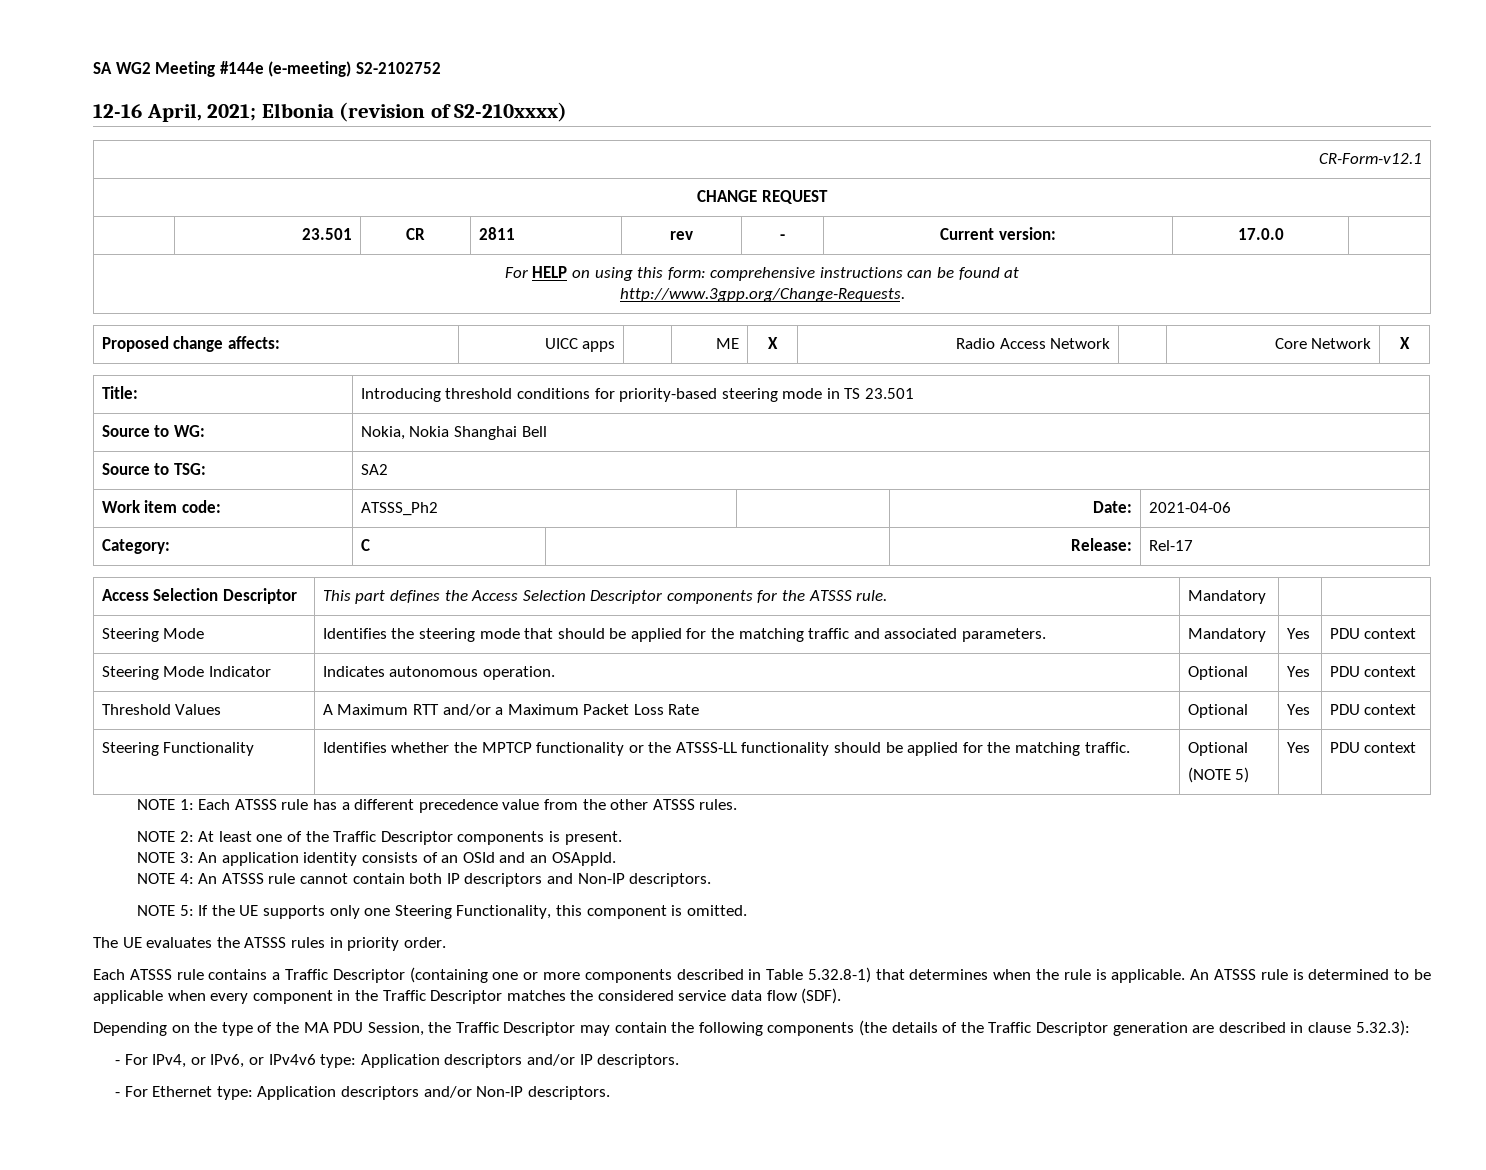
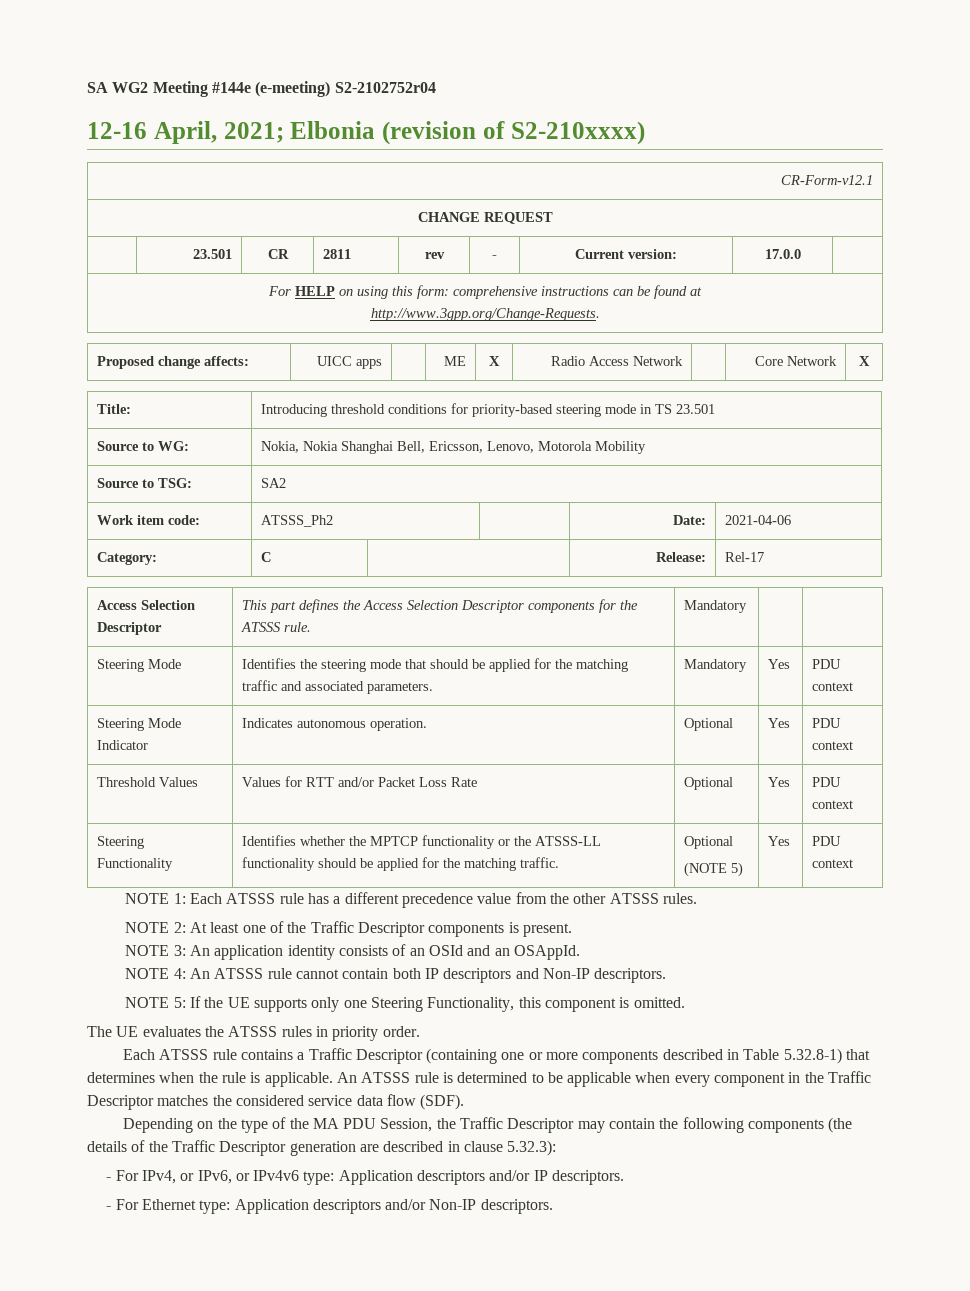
[355,62,441,74] S2-2102752 -> [334,82,436,93] S2-2102752r04
[521,426,547,437] Bell -> [397,441,647,454] Bell, Ericsson, Lenovo, Motorola Mobility
[322,704,579,716] A Maximum RTT and/or a Maximum -> [242,776,375,787] Values for RTT and/or

